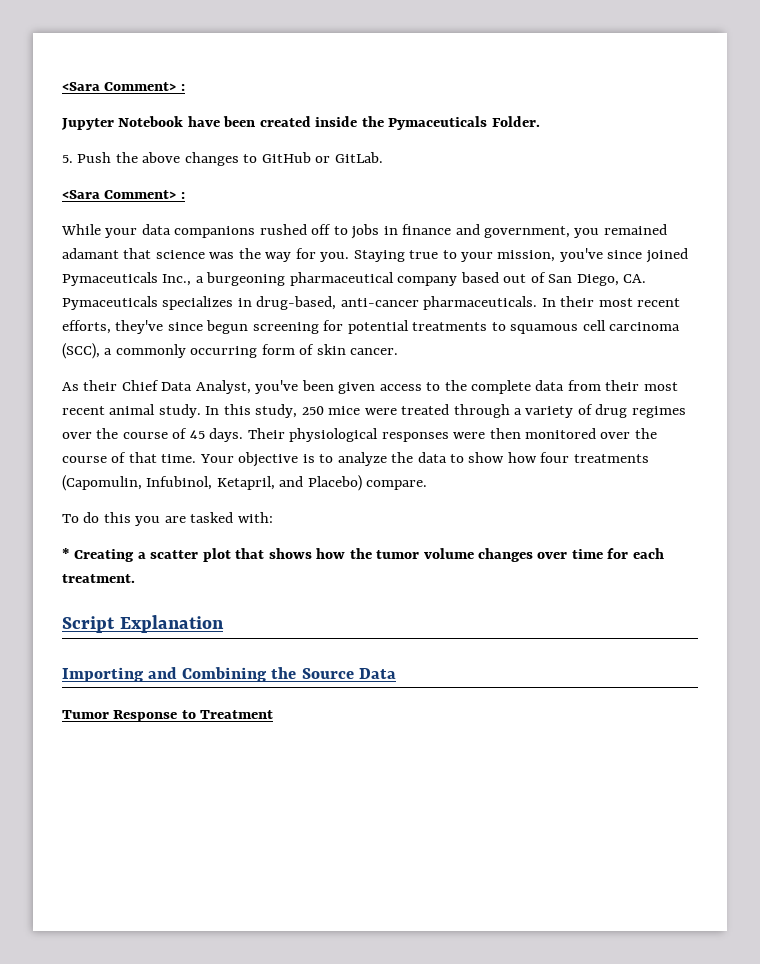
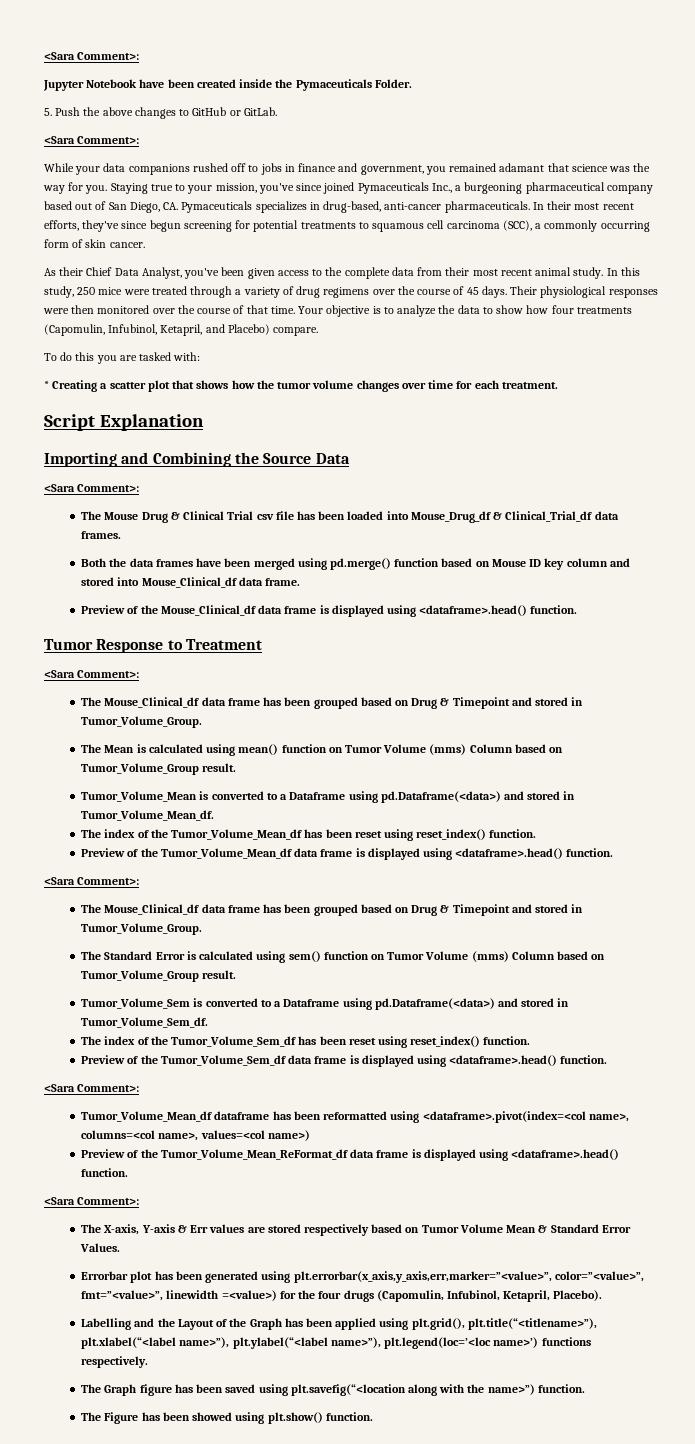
[62,82,185,91] <Sara Comment> : -> [44,52,140,60] <Sara Comment>:
[104,190,185,199] Comment> : -> [77,136,140,144] Comment>:
[631,406,686,418] regimes -> [323,287,370,298] regimens
[62,710,274,722] Tumor Response to Treatment -> [44,484,140,492] [81,511,619,523] [81,531,122,539] [81,558,630,570] [81,577,301,588] [81,605,578,617] [44,639,262,653] [44,670,140,678] [81,697,584,709] [81,716,203,728] [81,744,564,756] [81,763,237,775] [81,791,576,803] [81,810,215,821] [81,829,537,841] [81,848,614,860] [44,877,140,885] [81,904,584,916] [81,923,203,935] [81,951,606,963] [81,970,237,982] [81,998,570,1010] [81,1017,209,1028] [81,1036,531,1048] [81,1055,608,1067] [44,1084,140,1092] [81,1111,629,1123] [81,1130,310,1141] [81,1149,620,1161] [81,1168,129,1177] [44,1197,140,1205] [81,1224,631,1236] [80,1243,121,1252] [81,1271,644,1283] [81,1290,603,1302] [81,1318,597,1330] [81,1337,591,1349] [81,1356,149,1368] [81,1384,585,1396] [81,1412,373,1424] <Sara Comment>: // The Mouse Drug & Clinical Trial csv file has been loaded into Mouse_Drug_df & Clinical_Trial_df data frames. // Both the data frames have been merged using pd.merge() function based on Mouse ID key column and stored into Mouse_Clinical_df data frame. // Preview of the Mouse_Clinical_df data frame is displayed using <dataframe>.head() function. // Tumor Response to Treatment // <Sara Comment>: // The Mouse_Clinical_df data frame has been grouped based on Drug & Timepoint and stored in Tumor_Volume_Group. // The Mean is calculated using mean() function on Tumor Volume (mms) Column based on Tumor_Volume_Group result. // Tumor_Volume_Mean is converted to a Dataframe using pd.Dataframe(<data>) and stored in Tumor_Volume_Mean_df. // The index of the Tumor_Volume_Mean_df has been reset using reset_index() function. // Preview of the Tumor_Volume_Mean_df data frame is displayed using <dataframe>.head() function. // <Sara Comment>: // The Mouse_Clinical_df data frame has been grouped based on Drug & Timepoint and stored in Tumor_Volume_Group. // The Standard Error is calculated using sem() function on Tumor Volume (mms) Column based on Tumor_Volume_Group result. // Tumor_Volume_Sem is converted to a Dataframe using pd.Dataframe(<data>) and stored in Tumor_Volume_Sem_df. // The index of the Tumor_Volume_Sem_df has been reset using reset_index() function. // Preview of the Tumor_Volume_Sem_df data frame is displayed using <dataframe>.head() function. // <Sara Comment>: // Tumor_Volume_Mean_df dataframe has been reformatted using <dataframe>.pivot(index=<col name>, columns=<col name>, values=<col name>) // Preview of the Tumor_Volume_Mean_ReFormat_df data frame is displayed using <dataframe>.head() function. // <Sara Comment>: // The X-axis, Y-axis & Err values are stored respectively based on Tumor Volume Mean & Standard Error Values. // Errorbar plot has been generated using plt.errorbar(x_axis,y_axis,err,marker=”<value>”, color=”<value>”, fmt=”<value>”, linewidth =<value>) for the four drugs (Capomulin, Infubinol, Ketapril, Placebo). // Labelling and the Layout of the Graph has been applied using plt.grid(), plt.title(“<titlename>”), plt.xlabel(“<label name>”), plt.ylabel(“<label name>”), plt.legend(loc=’<loc name>’) functions respectively. // The Graph figure has been saved using plt.savefig(“<location along with the name>”) function. // The Figure has been showed using plt.show() function.

